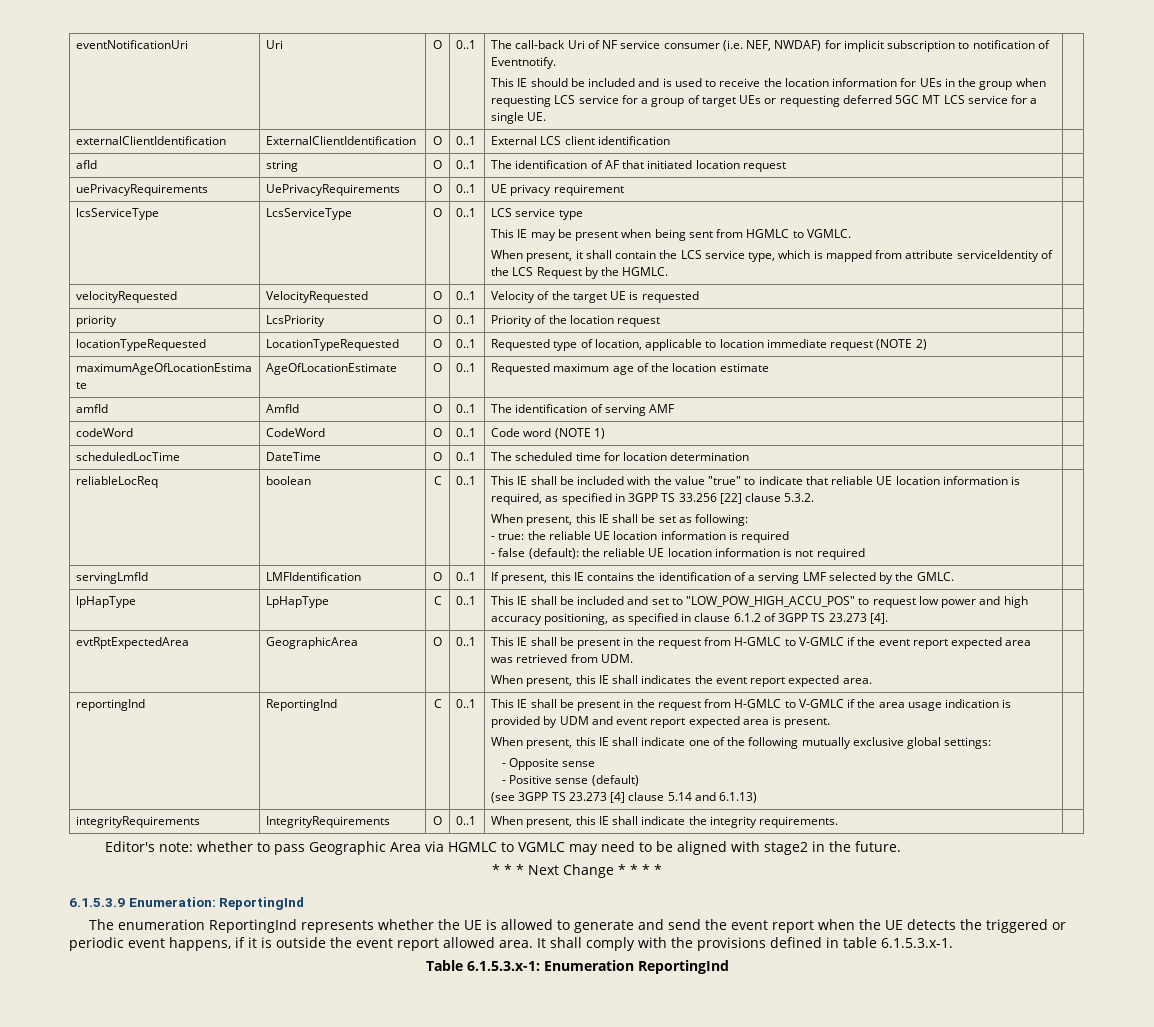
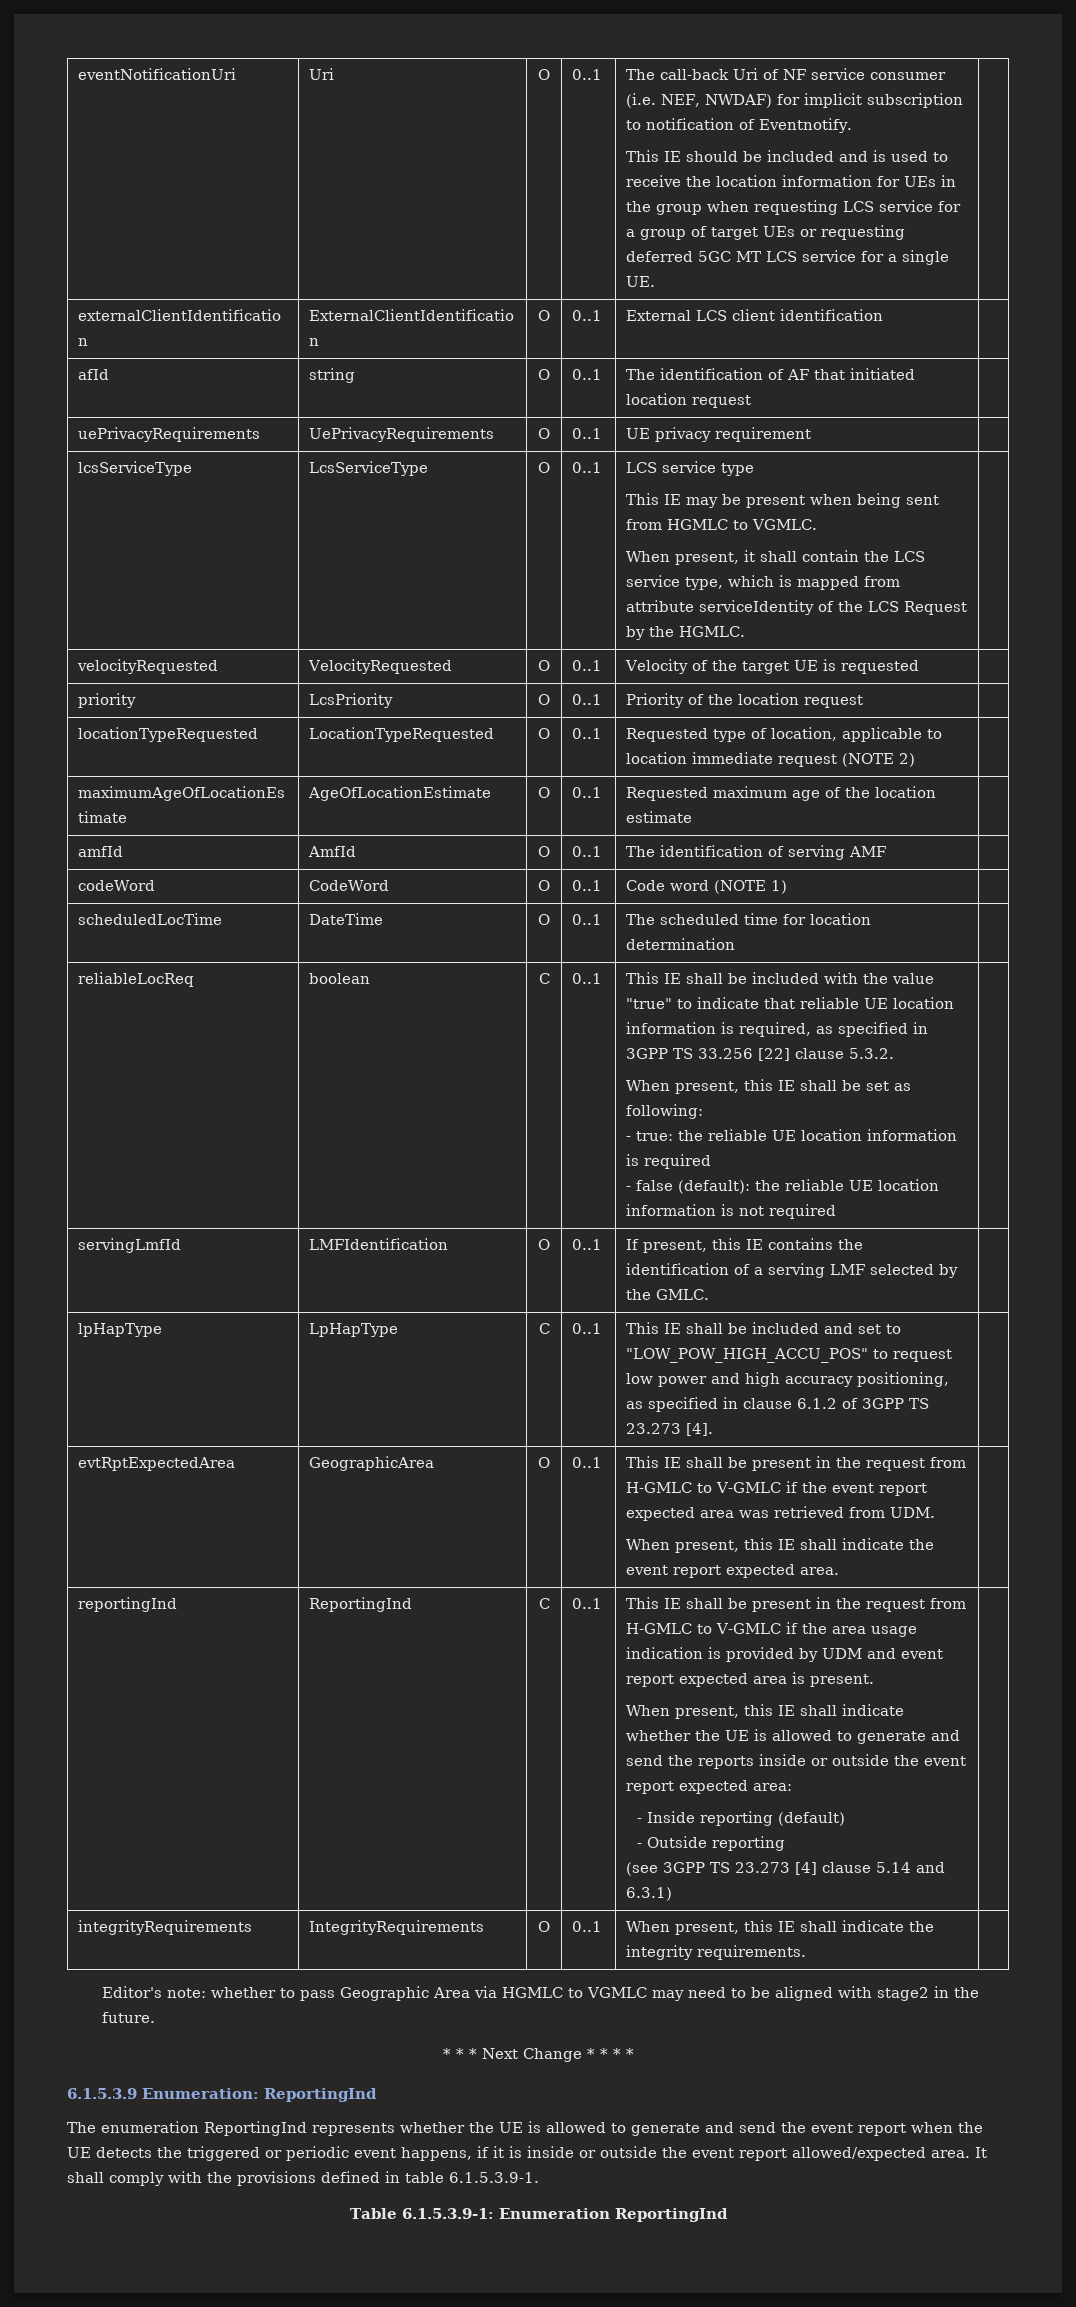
[641,675,692,684] indicates -> [842,1538,905,1550] indicate
[688,737,992,749] [501,758,596,770] [501,775,639,786] one of the following mutually exclusive global settings: // - Opposite sense // - Positive sense (default) -> [626,1729,961,1744] [626,1754,967,1769] [626,1780,793,1794] [636,1811,845,1826] [636,1836,785,1851] whether the UE is allowed to generate and send the reports inside or outside the event report expected area: // - Inside reporting (default) // - Outside reporting
[719,792,758,803] 6.1.13) -> [626,1887,673,1901] 6.3.1)
[276,937,495,951] outside the event report allowed -> [527,2146,926,2161] inside or outside the event report allowed/expected
[881,938,953,948] 6.1.5.3.x-1. -> [449,2172,539,2183] 6.1.5.3.9-1.
[466,961,540,971] 6.1.5.3.x-1: -> [401,2208,494,2219] 6.1.5.3.9-1:

